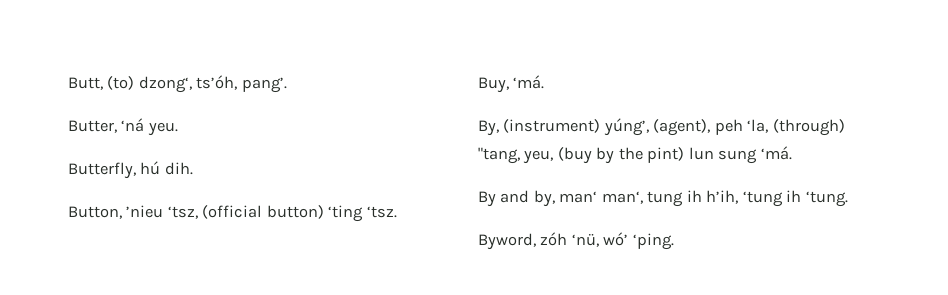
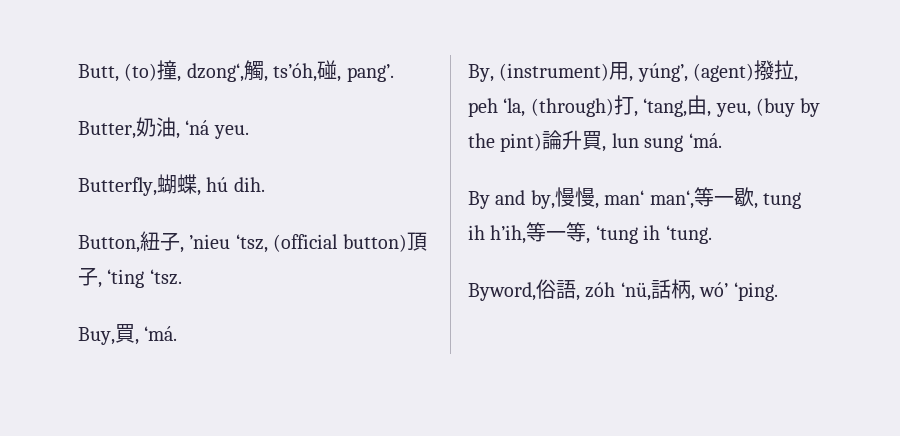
[138,75,238,93] dzong‘, ts’óh, -> [157,60,342,82] 撞, dzong‘,觸, ts’óh,碰,
(117, 126) none -> [136,117,180,139] 奶油,
(136, 170) none -> [157,174,201,196] 蝴蝶,
(122, 212) none -> [140,231,184,253] 紐子,
(324, 212) none -> [406,232,427,251] [78,267,102,288] 頂子,
(509, 85) none -> [115,324,139,345] 買,
[603,118,845,136] [478,147,520,164] yúng’, (agent), peh ‘la, (through) "tang, -> [609,60,799,82] [468,95,712,117] 用, yúng’, (agent)撥拉, peh ‘la, (through)打, ‘tang,由,
(685, 155) none -> [542,130,607,152] 論升買,
[559,191,643,204] man‘ man‘, -> [554,187,758,209] 慢慢, man‘ man‘,等一歇,
(739, 197) none -> [526,222,591,244] 等一等,
[540,232,599,247] zóh ‘nü, -> [536,279,695,301] 俗語, zóh ‘nü,話柄,

